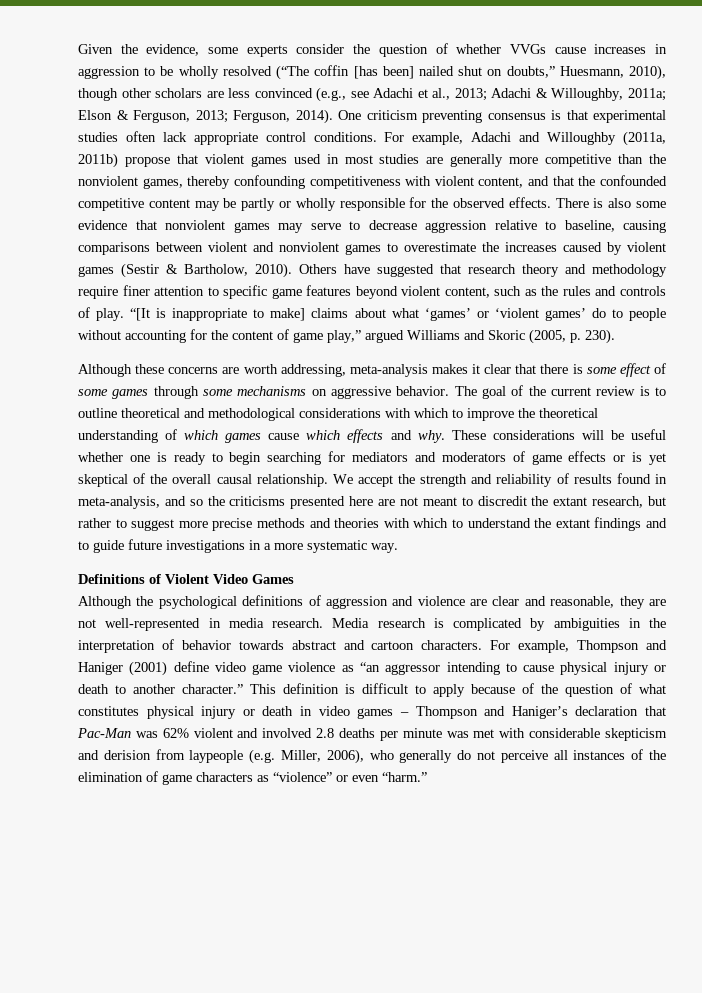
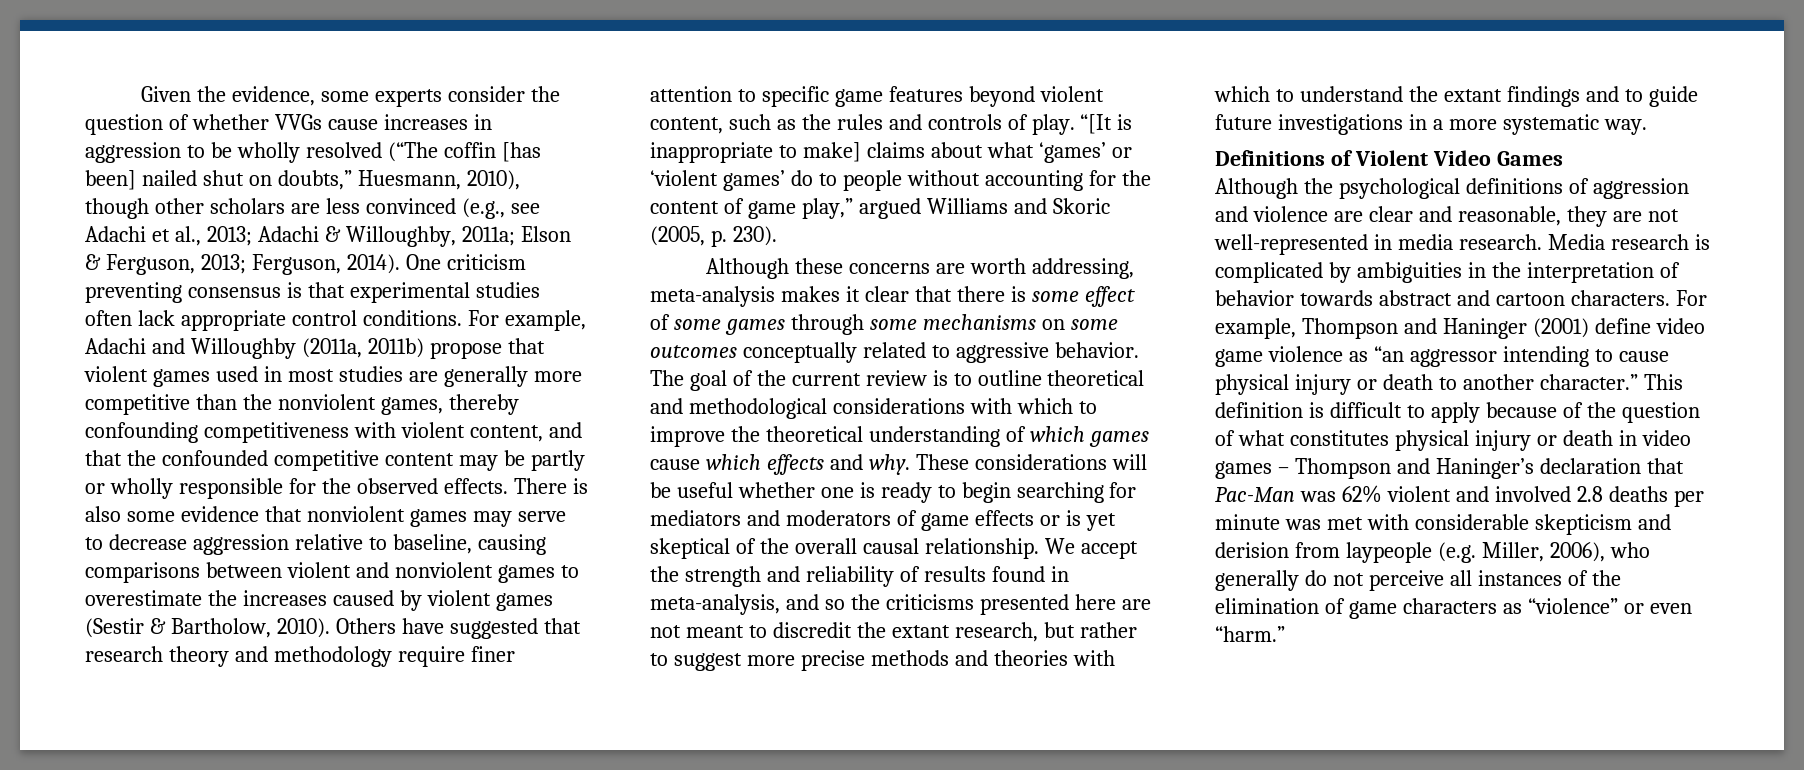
(327, 392) none -> [1070,319,1118,330] [650,342,950,363] some outcomes conceptually related to
[78,662,123,675] Haniger -> [1442,318,1527,339] Haninger
[511,706,568,719] Haniger’s -> [1435,458,1534,479] Haninger’s

